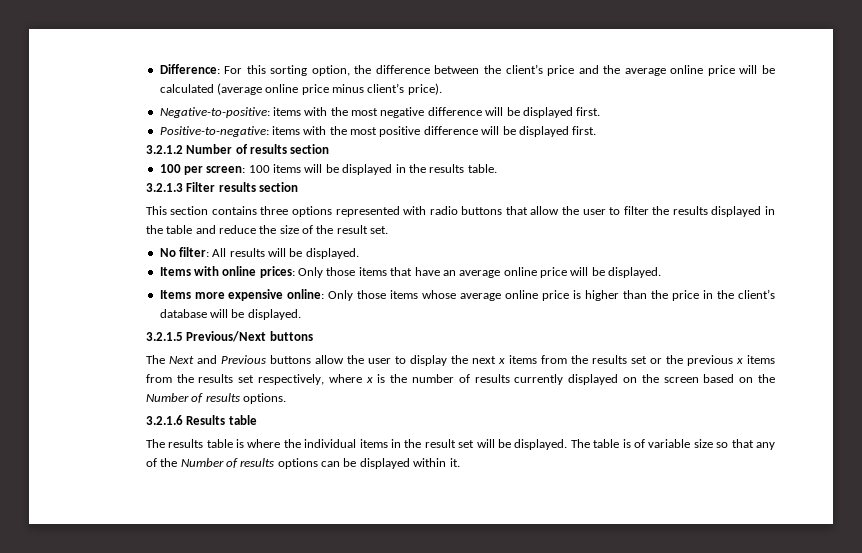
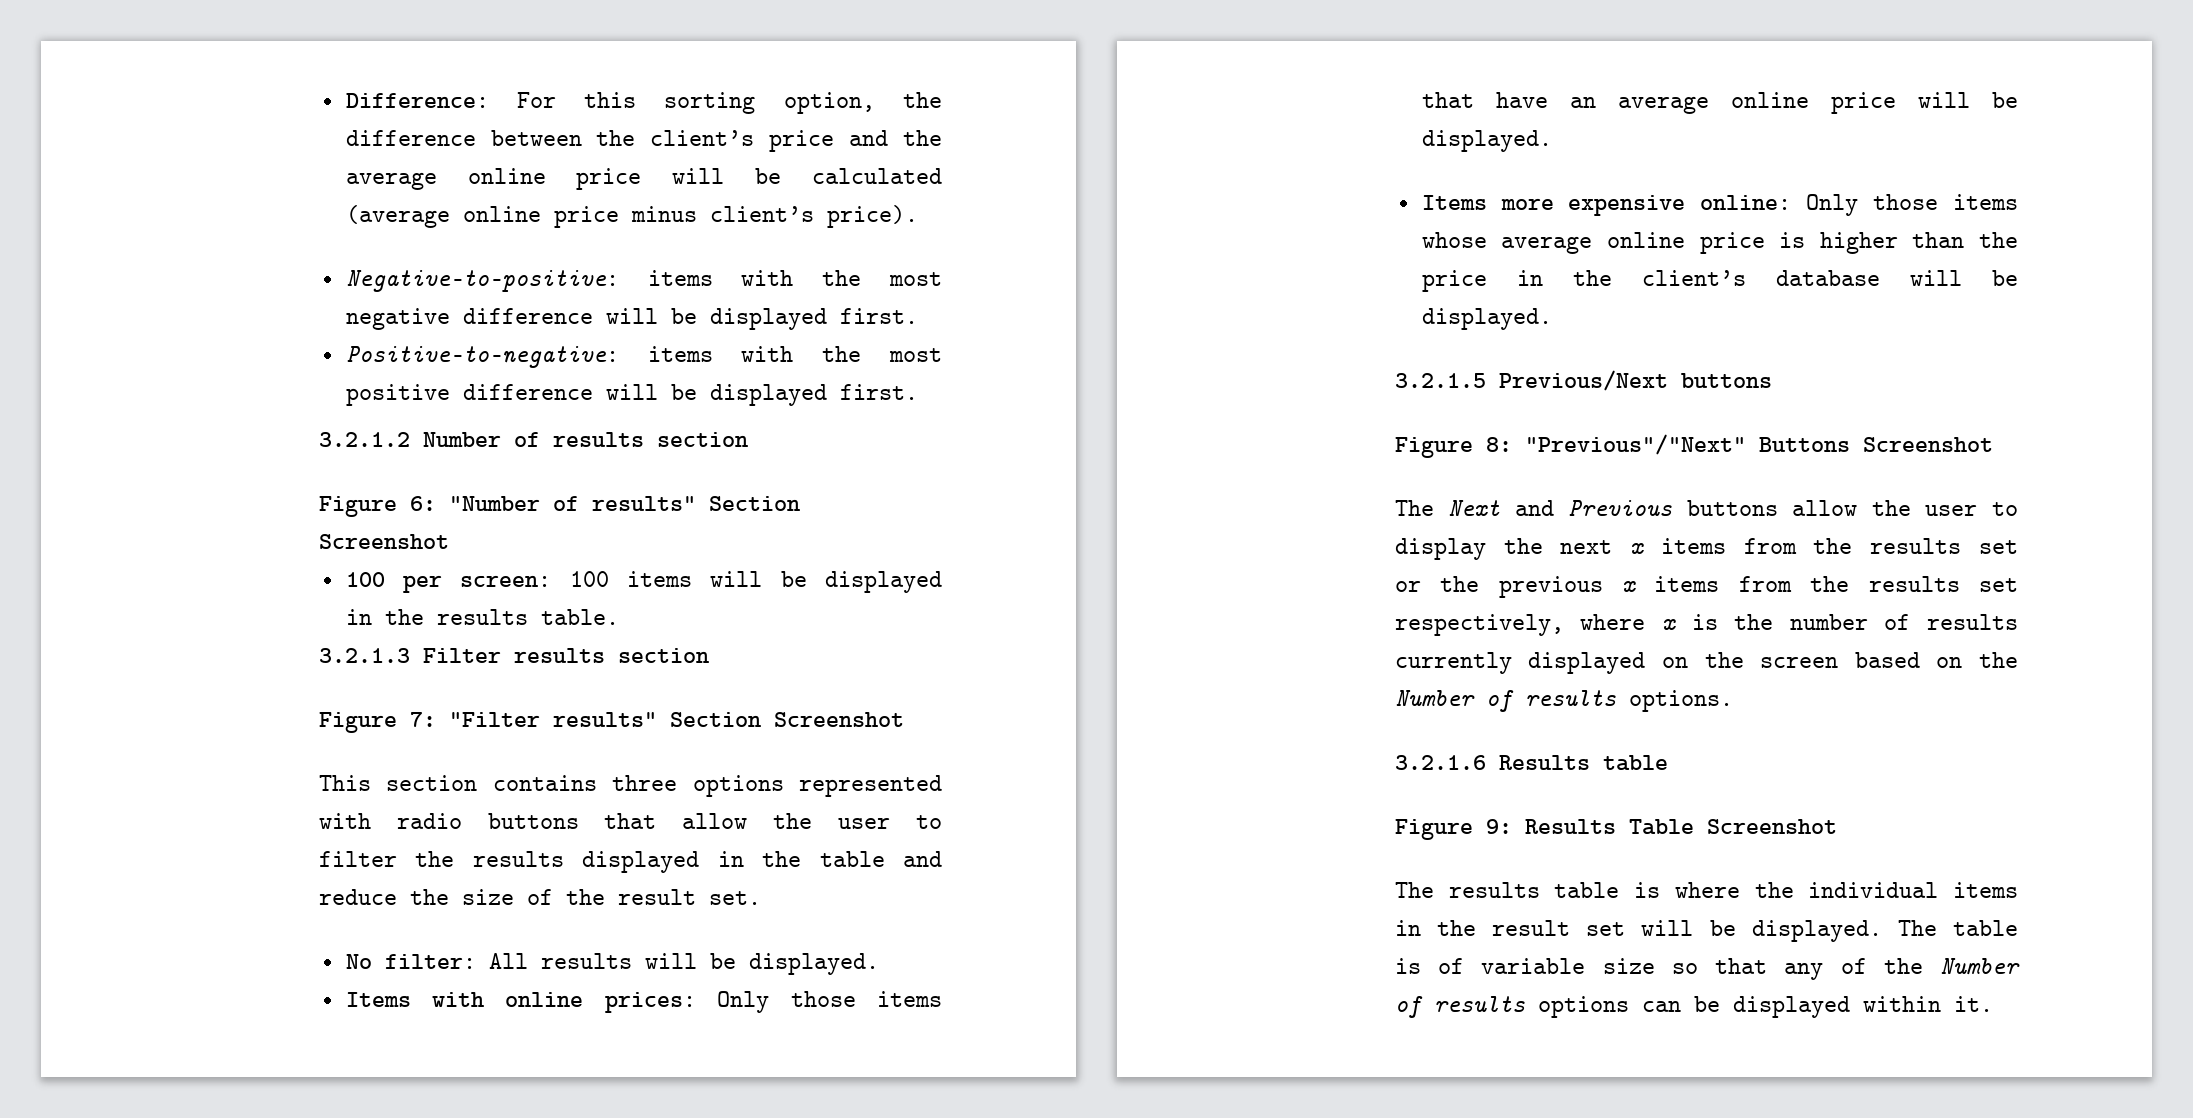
(330, 149) none -> [318,496,800,517] [318,534,449,549] // Figure 6: "Number of results" Section Screenshot
(298, 187) none -> [318,712,904,733] // Figure 7: "Filter results" Section Screenshot
(313, 336) none -> [1394,434,1993,458] // Figure 8: "Previous"/"Next" Buttons Screenshot
(257, 420) none -> [1394,819,1837,840] // Figure 9: Results Table Screenshot

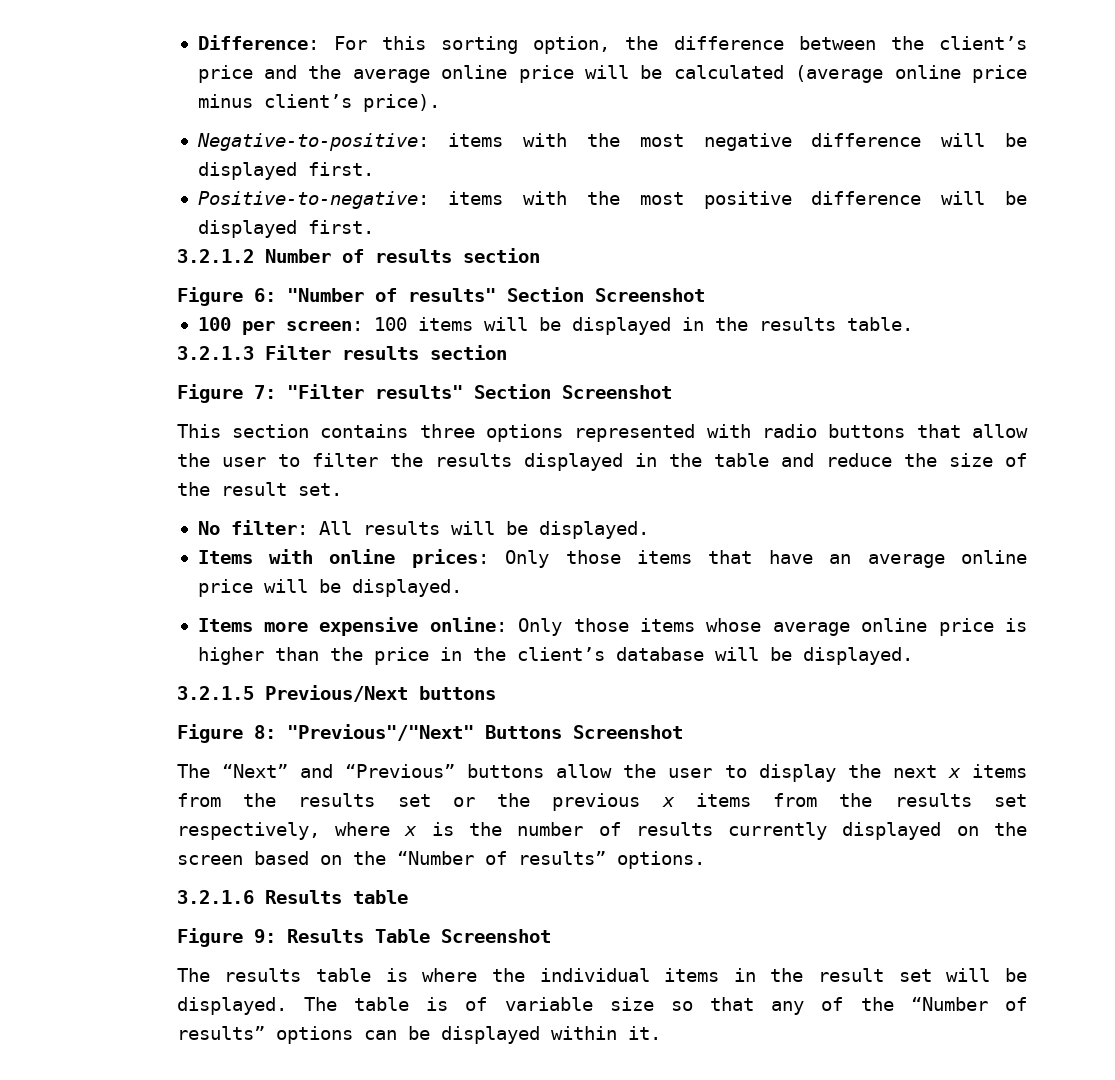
[1448,500,1673,516] Next and Previous -> [221,764,456,778] “Next” and “Previous”
[1394,690,1616,712] Number of results -> [396,851,606,865] “Number of results”
[1940,958,2021,975] [1394,996,1525,1018] Number of results -> [910,997,1028,1011] [176,1026,265,1040] “Number of results”

